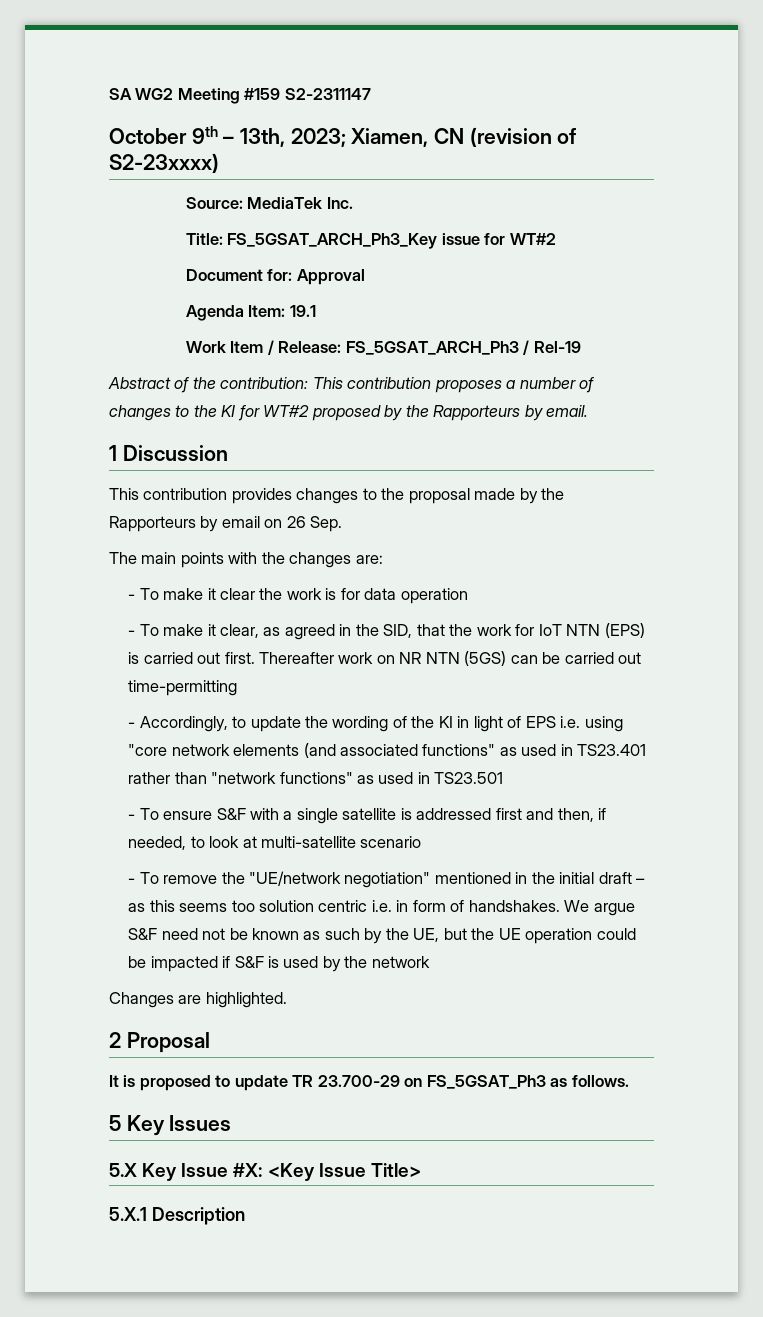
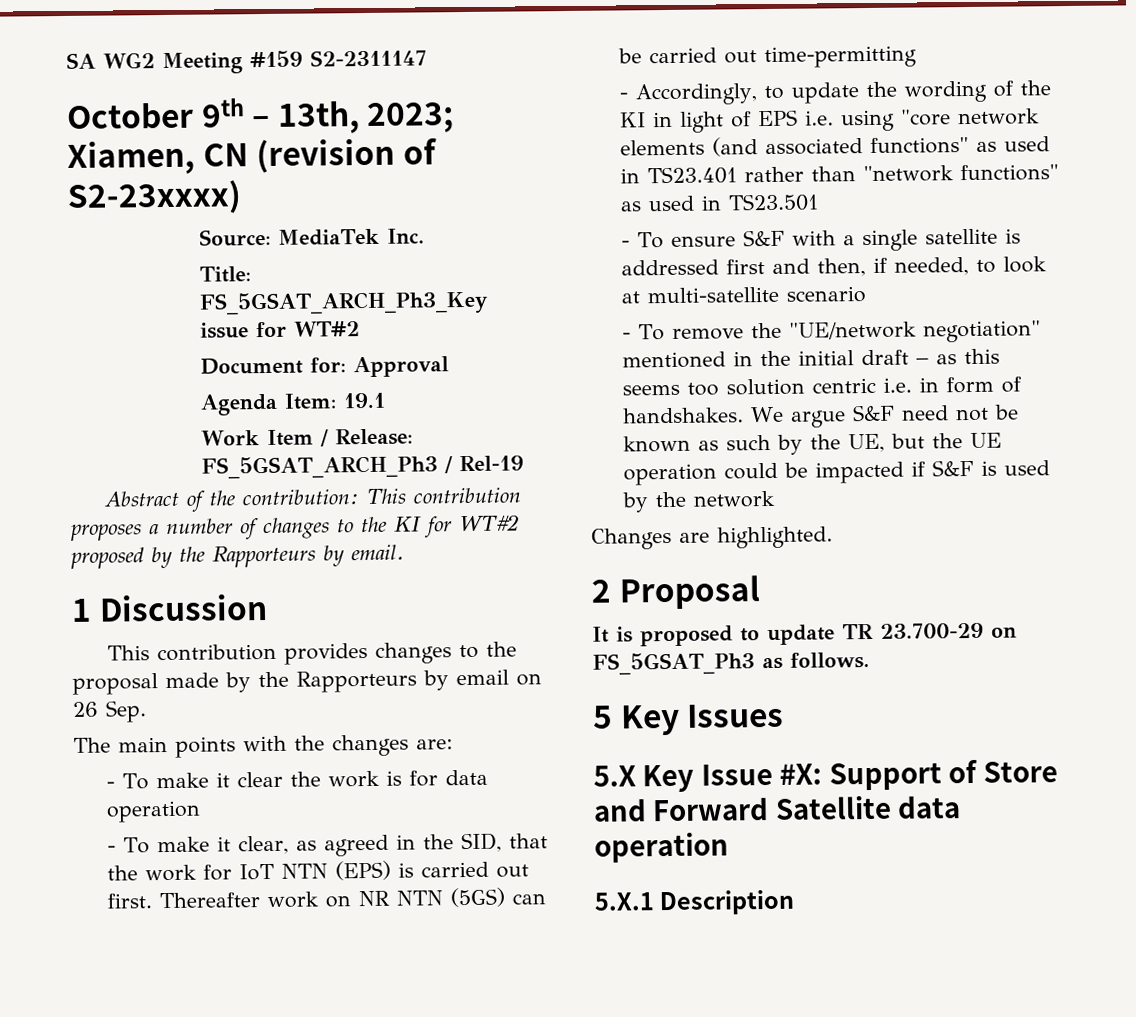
[267,1163,421,1181] <Key Issue Title> -> [828,759,1058,791] [593,795,962,822] [594,832,729,863] Support of Store and Forward Satellite data operation

